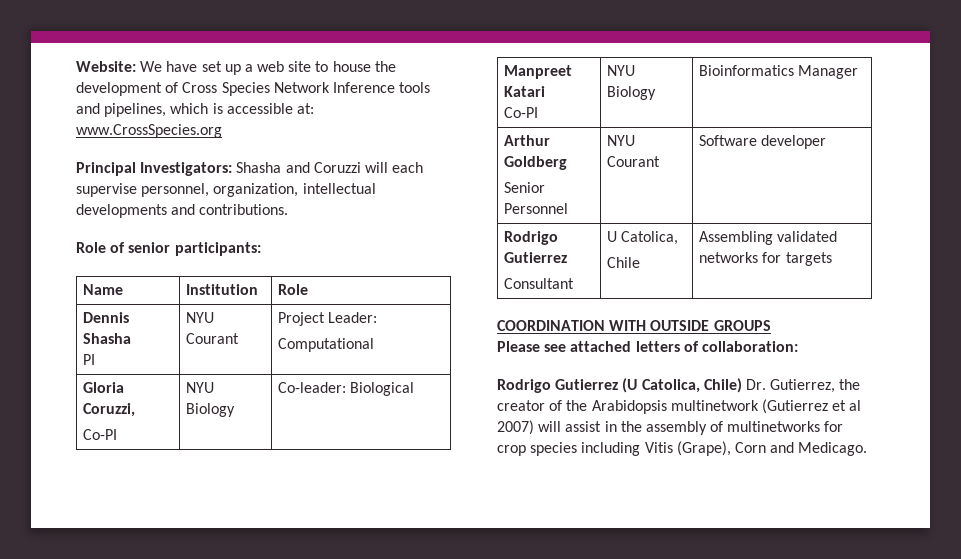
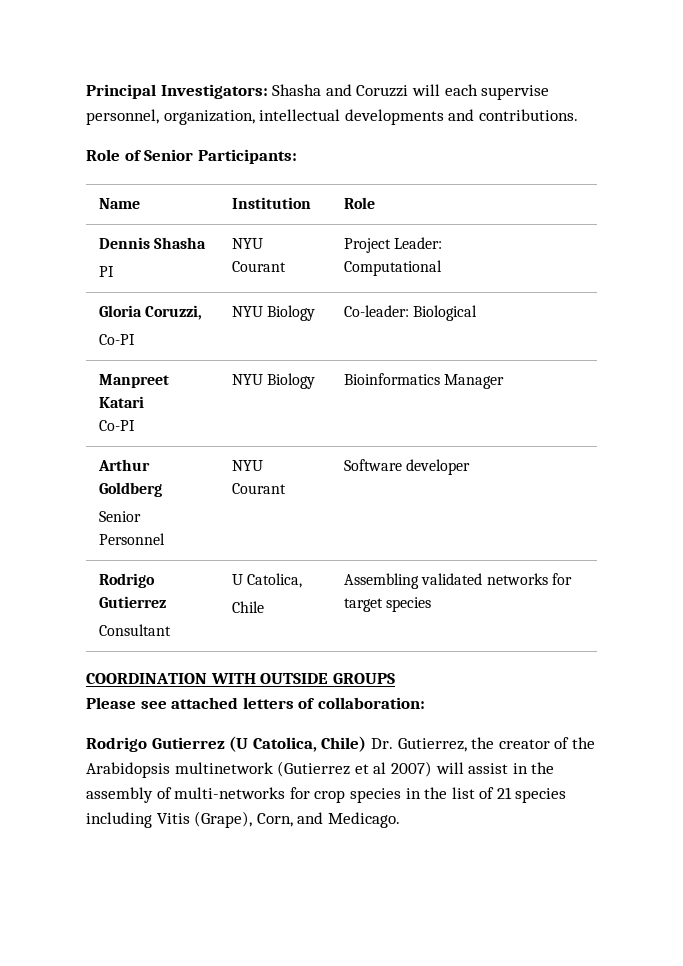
[76,61,396,75] [76,82,431,96] [76,103,314,117] [76,124,222,138] Website: We have set up a web site to house the development of Cross Species Network Inference tools and pipelines, which is accessible at: www.CrossSpecies.org // -> (86, 91) none
[128,242,261,256] senior participants: -> [144,149,297,164] Senior Participants:
[785,252,832,266] targets -> [344,597,432,612] target species
[727,421,821,432] multinetworks -> [174,787,286,799] multi-networks
(578, 449) none -> [405,787,567,803] in the list of 21 species
[734,442,766,453] Corn -> [256,813,293,827] Corn,

